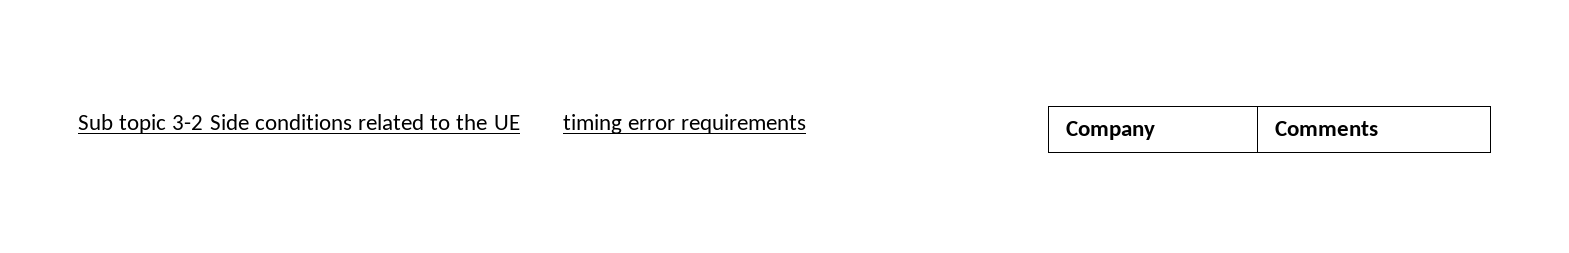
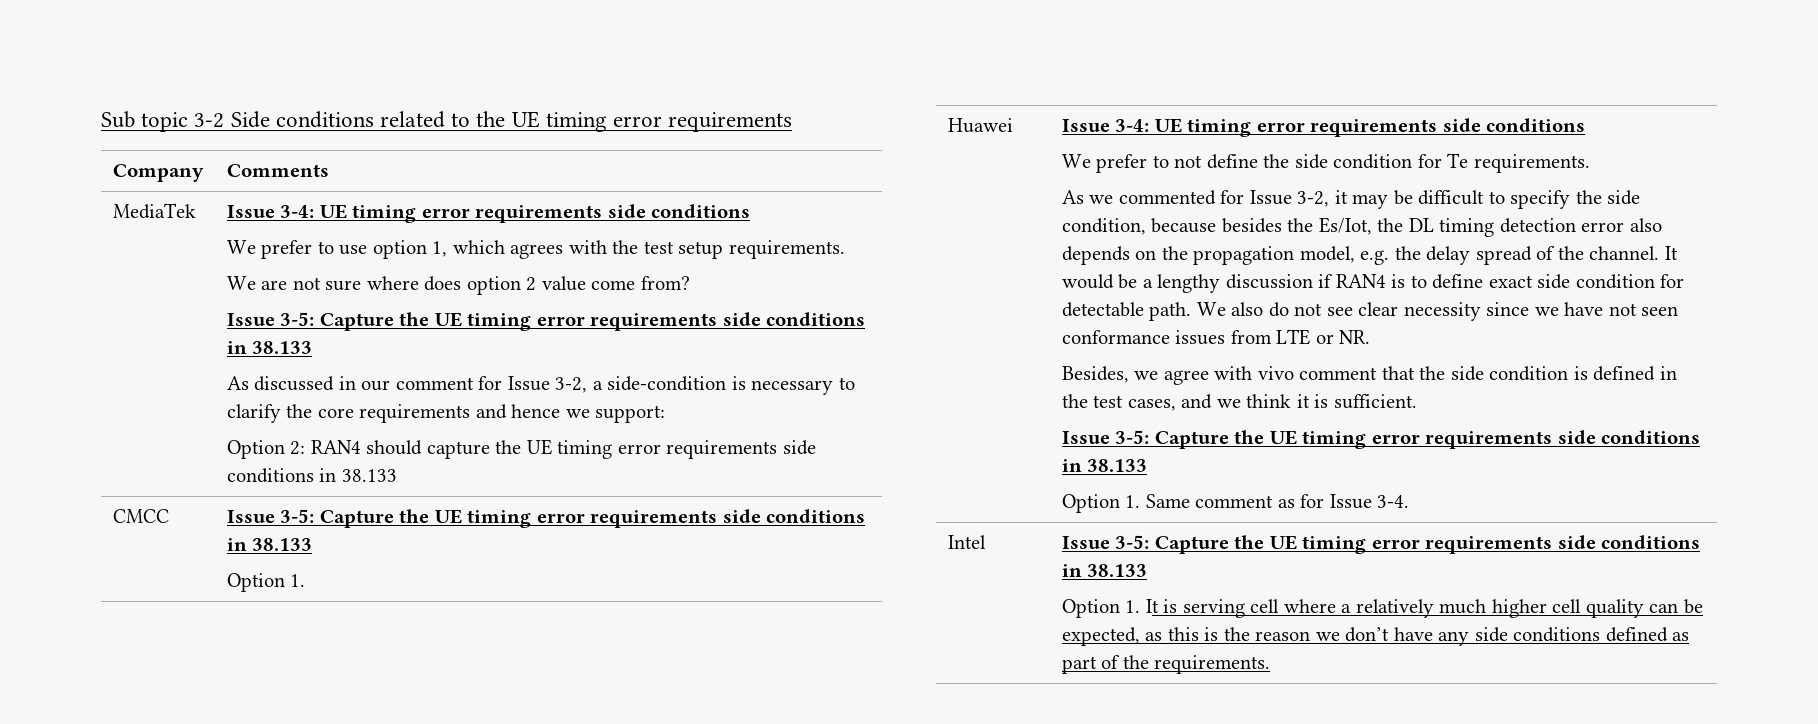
(1379, 128) none -> [112,203,196,219] [226,204,751,223] [226,240,845,259] [226,276,690,295] [226,312,866,331] [226,341,313,354] [226,376,855,395] [226,404,666,423] [226,439,816,459] [226,468,397,483] [112,509,169,523] [226,509,866,528] [226,538,313,551] [226,573,306,592] [947,118,1013,133] [1061,118,1586,137] [1061,153,1590,173] [1061,190,1641,209] [1061,217,1662,237] [1061,246,1678,265] [1061,274,1685,293] [1061,302,1679,321] [1061,329,1371,345] [1061,366,1677,385] [1061,394,1417,411] [1061,430,1701,449] [1061,459,1148,472] [1061,494,1410,513] [947,535,986,549] [1061,535,1701,554] [1061,564,1148,577] [1061,599,1703,618] [1061,627,1690,646] [1061,655,1271,674] // MediaTek | Issue 3-4: UE timing error requirements side conditions // We prefer to use option 1, which agrees with the test setup requirements. // We are not sure where does option 2 value come from? // Issue 3-5: Capture the UE timing error requirements side conditions in 38.133 // As discussed in our comment for Issue 3-2, a side-condition is necessary to clarify the core requirements and hence we support: // Option 2: RAN4 should capture the UE timing error requirements side conditions in 38.133 // CMCC | Issue 3-5: Capture the UE timing error requirements side conditions in 38.133 // Option 1. // Huawei | Issue 3-4: UE timing error requirements side conditions // We prefer to not define the side condition for Te requirements. // As we commented for Issue 3-2, it may be difficult to specify the side condition, because besides the Es/Iot, the DL timing detection error also depends on the propagation model, e.g. the delay spread of the channel. It would be a lengthy discussion if RAN4 is to define exact side condition for detectable path. We also do not see clear necessity since we have not seen conformance issues from LTE or NR. // Besides, we agree with vivo comment that the side condition is defined in the test cases, and we think it is sufficient. // Issue 3-5: Capture the UE timing error requirements side conditions in 38.133 // Option 1. Same comment as for Issue 3-4. // Intel | Issue 3-5: Capture the UE timing error requirements side conditions in 38.133 // Option 1. It is serving cell where a relatively much higher cell quality can be expected, as this is the reason we don’t have any side conditions defined as part of the requirements.

